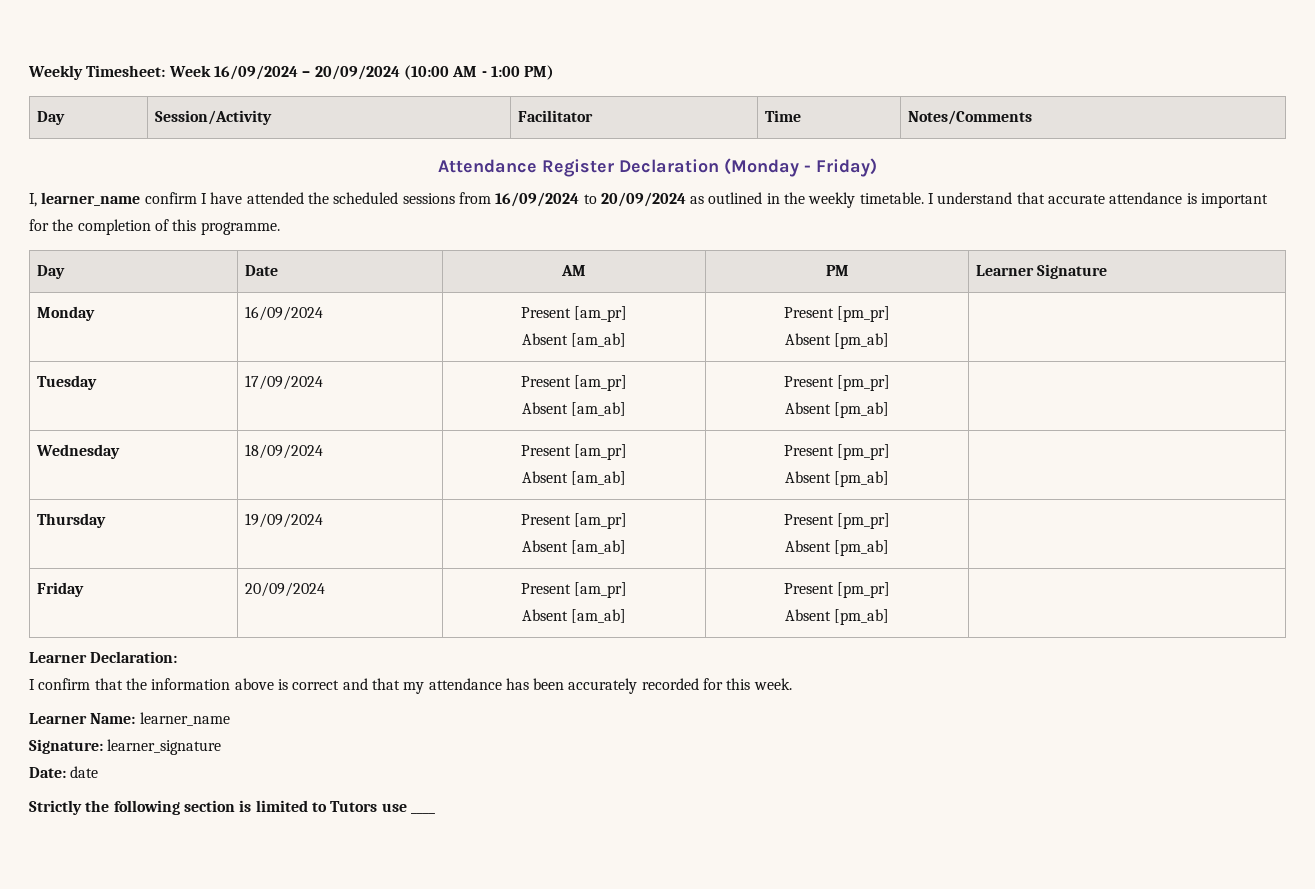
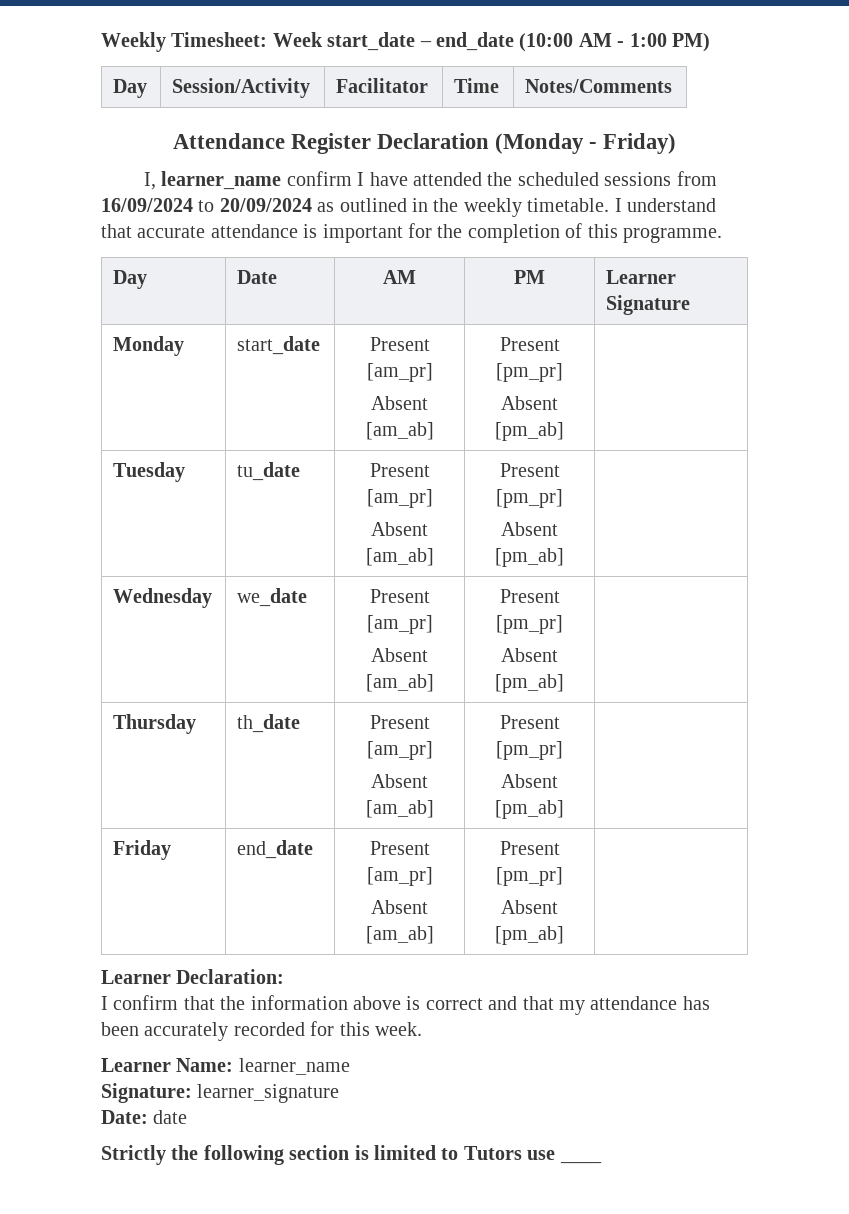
[213,65,400,80] 16/09/2024 – 20/09/2024 -> [327,32,514,51] start_date – end_date
[244,306,323,321] 16/09/2024 -> [237,336,321,355] start_date
[244,375,323,390] 17/09/2024 -> [237,462,301,481] tu_date
[244,444,323,459] 18/09/2024 -> [237,588,308,607] we_date
[244,513,323,528] 19/09/2024 -> [237,714,301,733] th_date
[244,582,325,597] 20/09/2024 -> [237,840,314,859] end_date

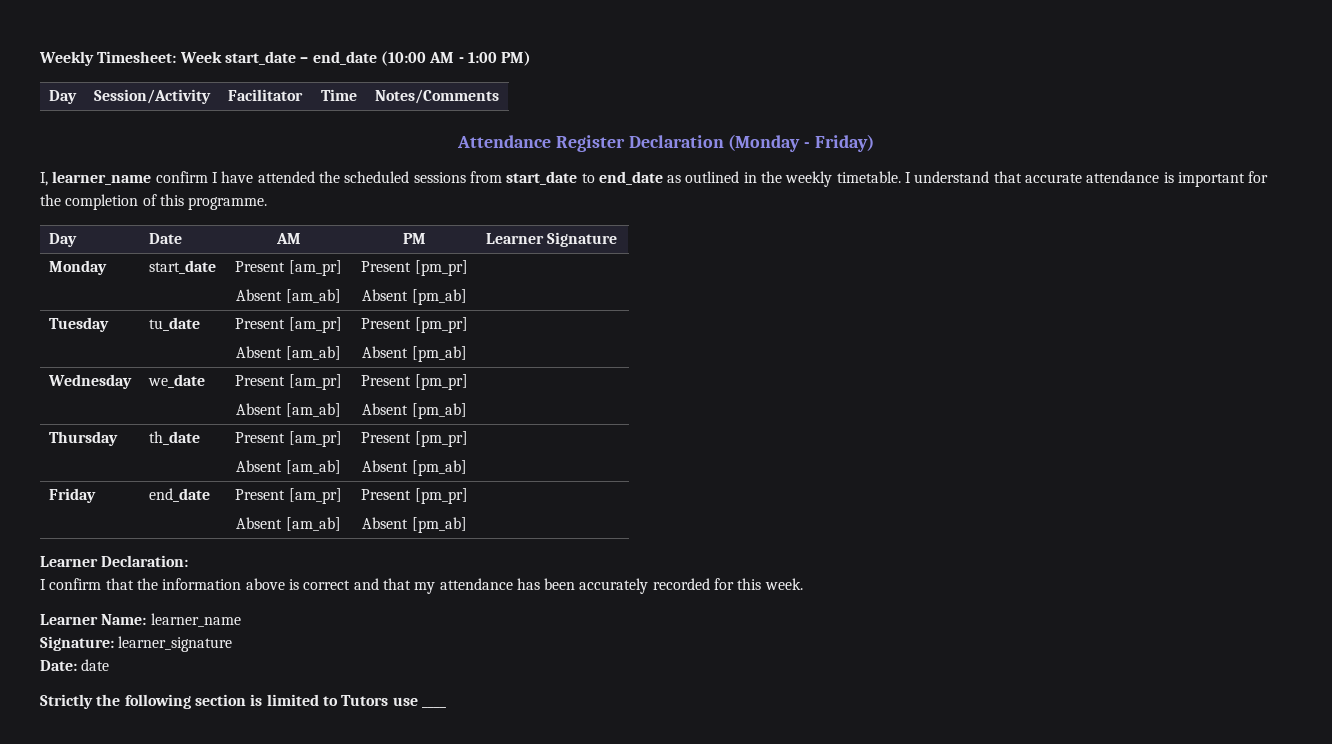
[101,198,312,212] 16/09/2024 to 20/09/2024 -> [506,171,663,185] start_date to end_date

